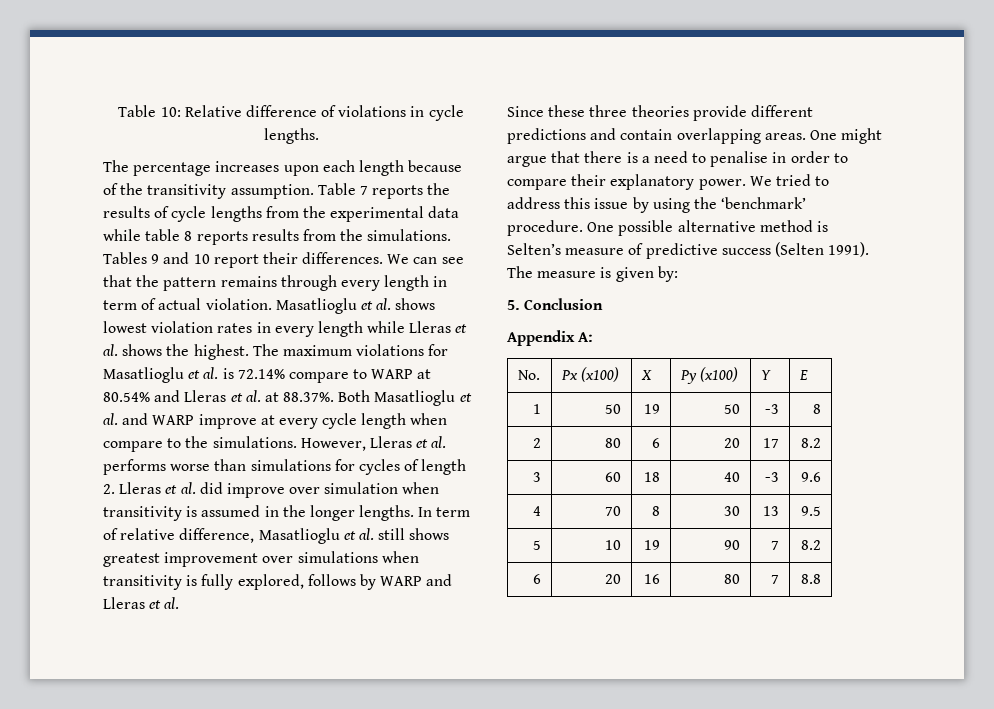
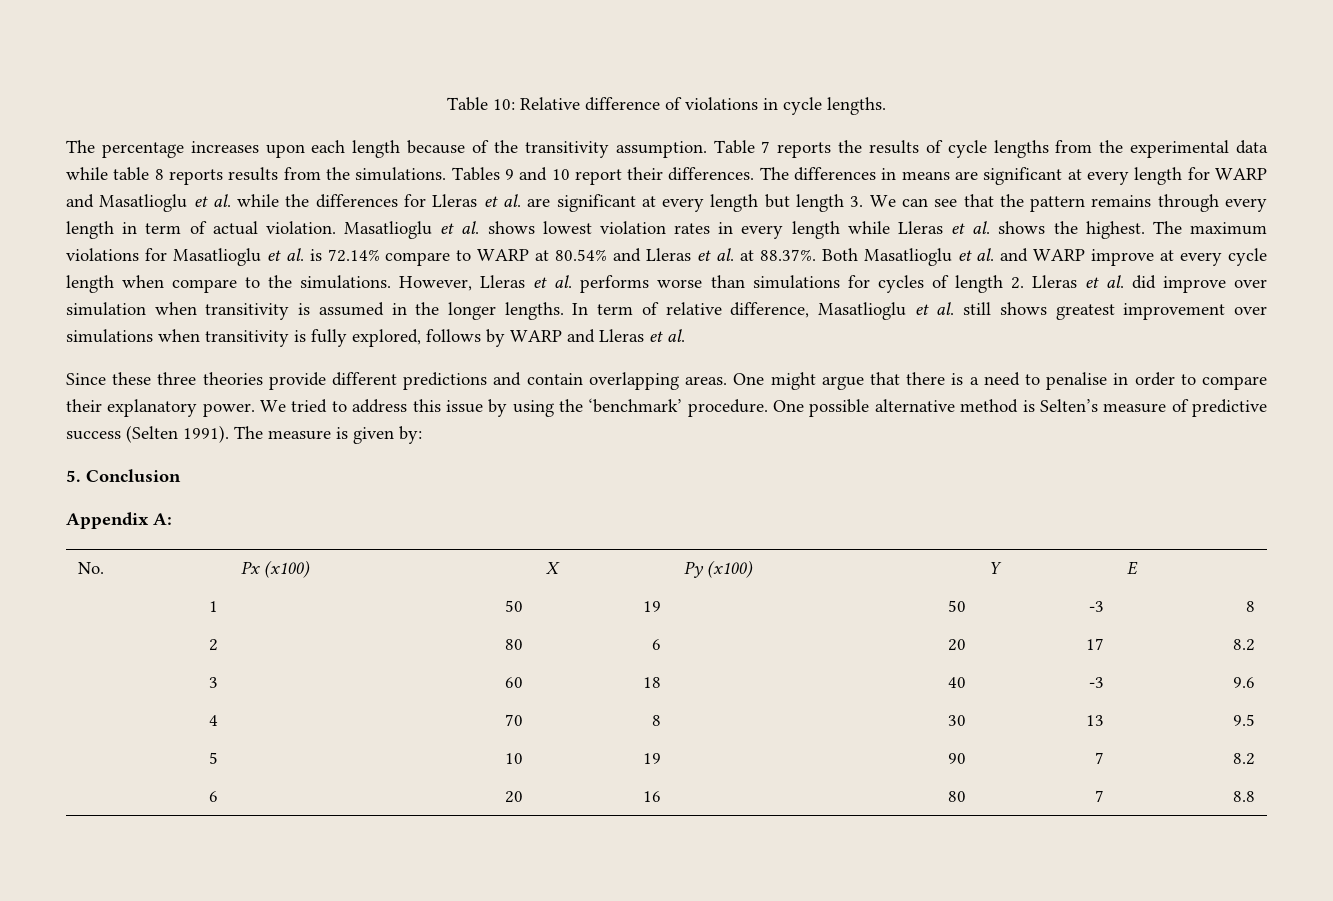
(384, 258) none -> [759,167,1268,185] [66,194,864,212] The differences in means are significant at every length for WARP and Masatlioglu et al. while the differences for Lleras et al. are significant at every length but length 3.

